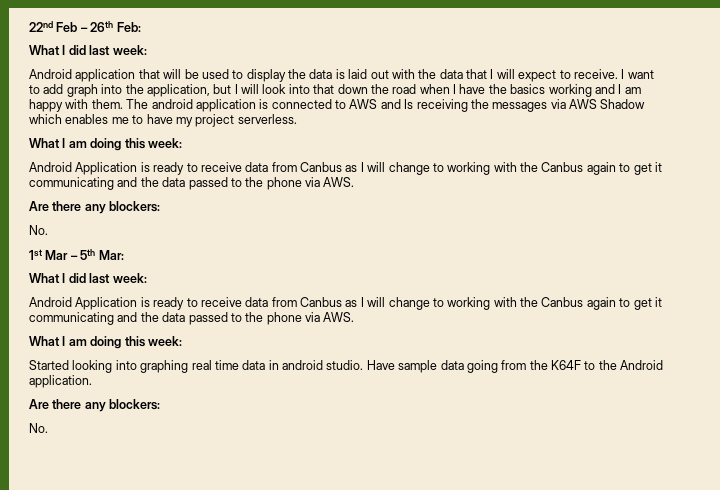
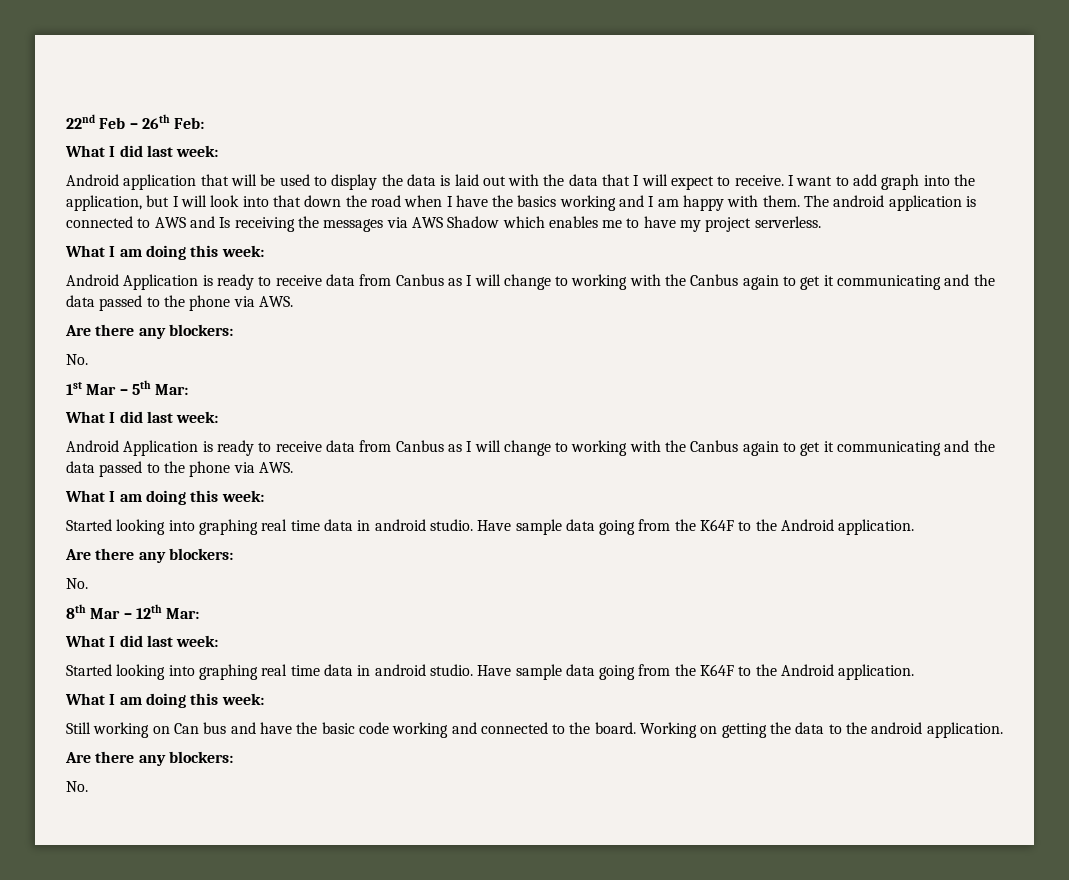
(48, 428) none -> [66,604,200,619] [65,635,219,647] [66,664,915,680] [65,693,264,708] [66,722,1003,738] [65,751,233,766] [66,781,88,792] // 8th Mar – 12th Mar: // What I did last week: // Started looking into graphing real time data in android studio. Have sample data going from the K64F to the Android application. // What I am doing this week: // Still working on Can bus and have the basic code working and connected to the board. Working on getting the data to the android application. // Are there any blockers: // No.

